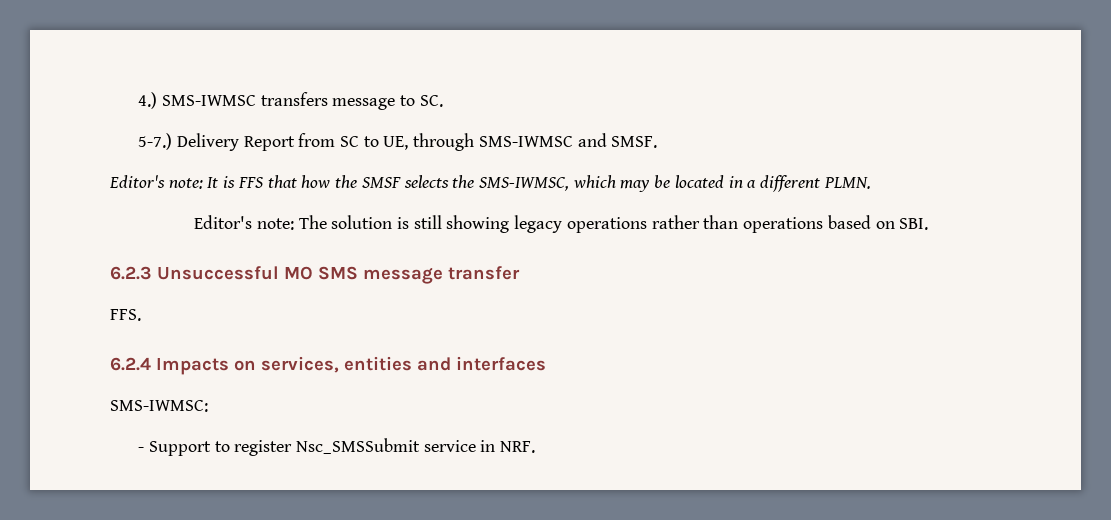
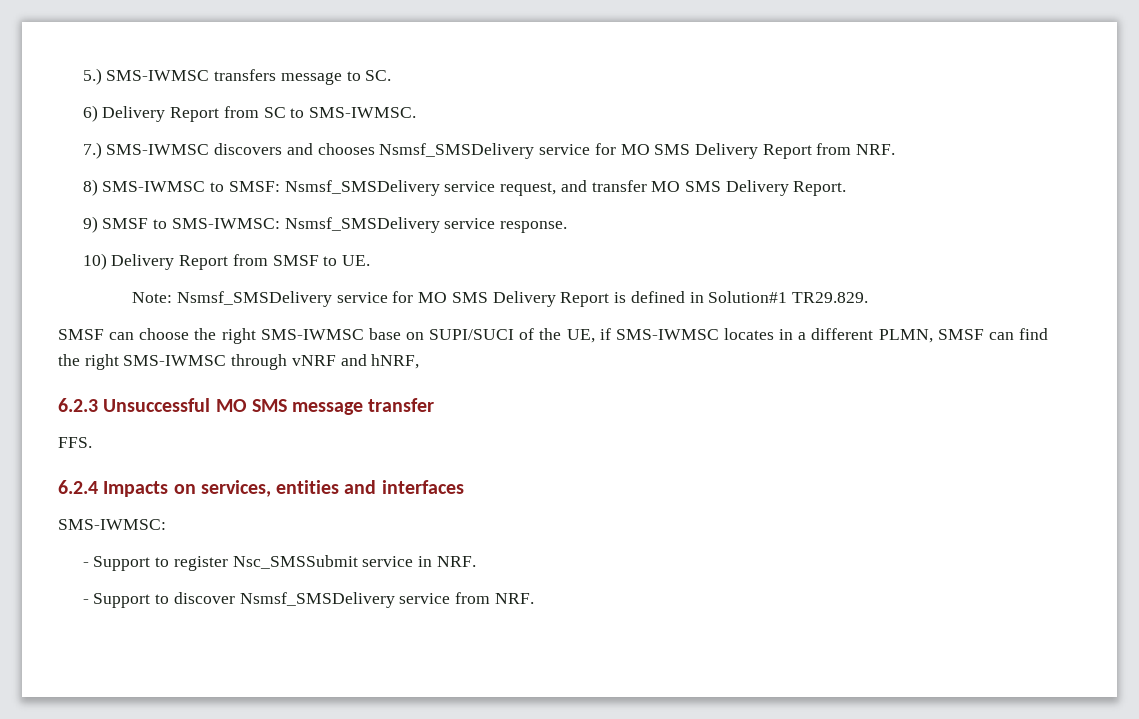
[138,92,158,109] 4.) -> [82,68,102,85] 5.)
[138,133,173,150] 5-7.) -> [82,105,98,122] 6)
[383,133,658,151] [109,175,871,192] [194,215,929,233] UE, through SMS-IWMSC and SMSF. // Editor's note: It is FFS that how the SMSF selects the SMS-IWMSC, which may be located in a different PLMN. // Editor's note: The solution is still showing legacy operations rather than operations based on SBI. -> [309,107,417,118] [82,142,896,159] [82,179,847,196] [82,216,568,233] [82,253,371,270] [132,291,868,307] [58,328,1048,344] [58,354,420,370] SMS-IWMSC. // 7.) SMS-IWMSC discovers and chooses Nsmsf_SMSDelivery service for MO SMS Delivery Report from NRF. // 8) SMS-IWMSC to SMSF: Nsmsf_SMSDelivery service request, and transfer MO SMS Delivery Report. // 9) SMSF to SMS-IWMSC: Nsmsf_SMSDelivery service response. // 10) Delivery Report from SMSF to UE. // Note: Nsmsf_SMSDelivery service for MO SMS Delivery Report is defined in Solution#1 TR29.829. // SMSF can choose the right SMS-IWMSC base on SUPI/SUCI of the UE, if SMS-IWMSC locates in a different PLMN, SMSF can find the right SMS-IWMSC through vNRF and hNRF,
(536, 447) none -> [82,592,534,608] // - Support to discover Nsmsf_SMSDelivery service from NRF.

